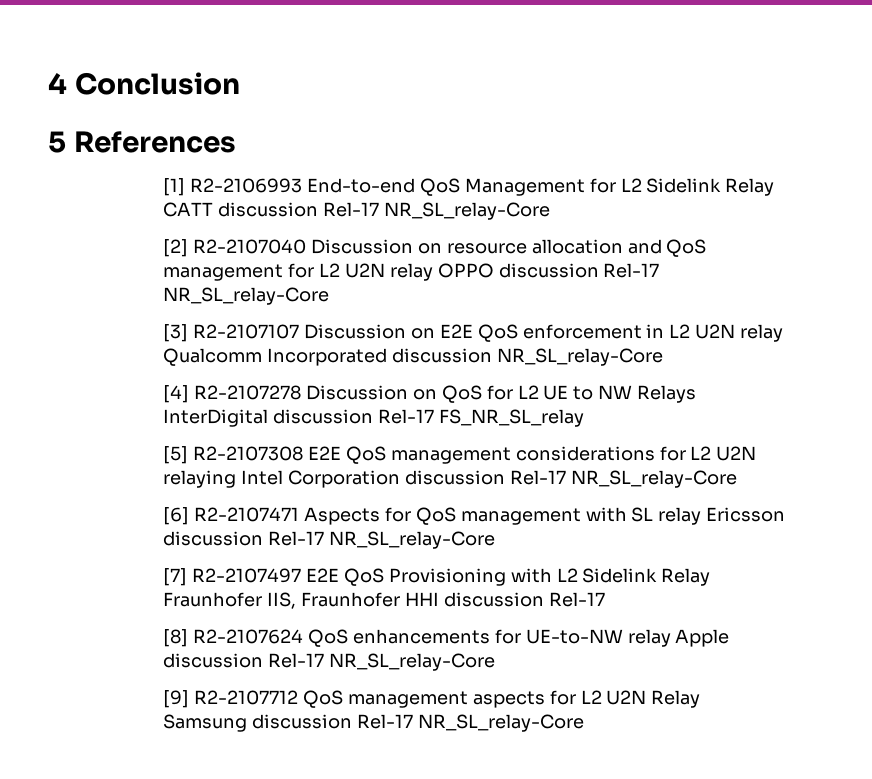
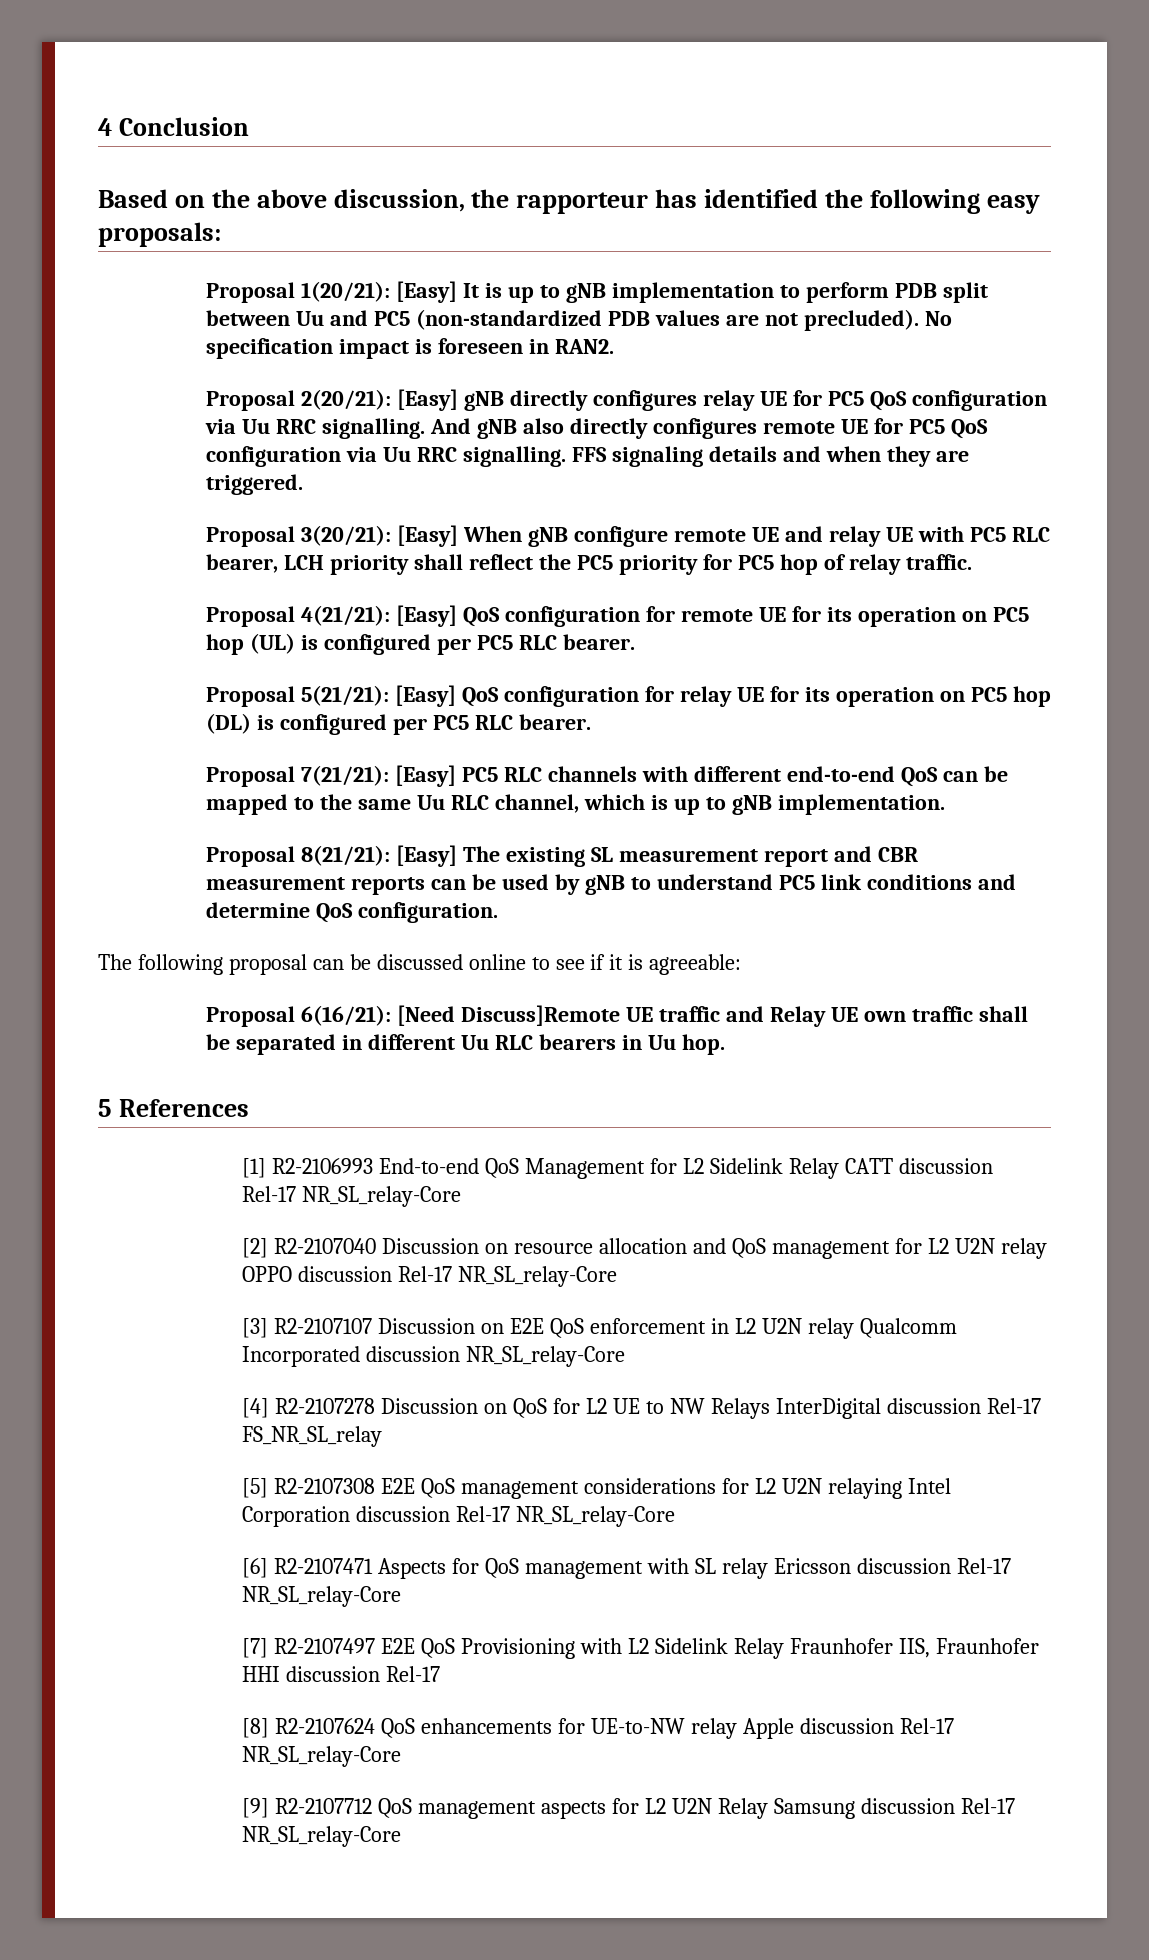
(240, 83) none -> [98,189,1040,214] [98,222,221,247] [206,281,988,303] [206,309,952,331] [206,338,615,359] [206,389,1047,411] [205,418,988,439] [206,446,969,467] [206,474,304,495] [206,525,1050,547] [206,554,972,575] [206,605,1029,627] [206,633,635,655] [206,685,1051,707] [206,713,592,735] [206,765,1008,787] [206,794,945,815] [206,845,918,867] [206,874,1016,895] [206,902,499,923] [98,954,742,975] [206,1005,1028,1027] [206,1034,725,1055] // Based on the above discussion, the rapporteur has identified the following easy proposals: // Proposal 1(20/21): [Easy] It is up to gNB implementation to perform PDB split between Uu and PC5 (non-standardized PDB values are not precluded). No specification impact is foreseen in RAN2. // Proposal 2(20/21): [Easy] gNB directly configures relay UE for PC5 QoS configuration via Uu RRC signalling. And gNB also directly configures remote UE for PC5 QoS configuration via Uu RRC signalling. FFS signaling details and when they are triggered. // Proposal 3(20/21): [Easy] When gNB configure remote UE and relay UE with PC5 RLC bearer, LCH priority shall reflect the PC5 priority for PC5 hop of relay traffic. // Proposal 4(21/21): [Easy] QoS configuration for remote UE for its operation on PC5 hop (UL) is configured per PC5 RLC bearer. // Proposal 5(21/21): [Easy] QoS configuration for relay UE for its operation on PC5 hop (DL) is configured per PC5 RLC bearer. // Proposal 7(21/21): [Easy] PC5 RLC channels with different end-to-end QoS can be mapped to the same Uu RLC channel, which is up to gNB implementation. // Proposal 8(21/21): [Easy] The existing SL measurement report and CBR measurement reports can be used by gNB to understand PC5 link conditions and determine QoS configuration. // The following proposal can be discussed online to see if it is agreeable: // Proposal 6(16/21): [Need Discuss]Remote UE traffic and Relay UE own traffic shall be separated in different Uu RLC bearers in Uu hop.

